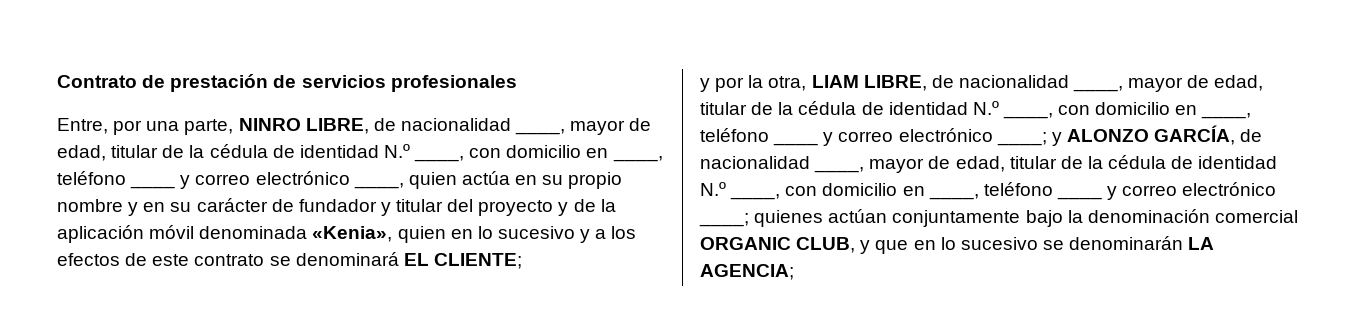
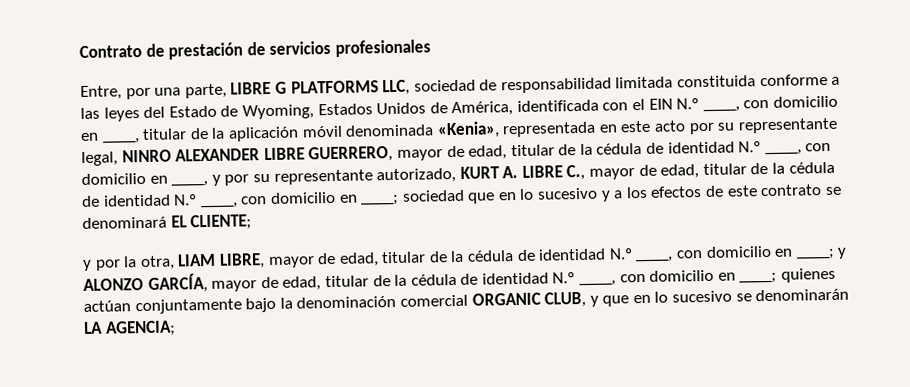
[238,118,566,135] NINRO LIBRE, de nacionalidad ____, -> [230,74,841,96] [80,95,839,122] [80,117,838,144] [81,145,394,166] LIBRE G PLATFORMS LLC, sociedad de responsabilidad limitada constituida conforme a las leyes del Estado de Wyoming, Estados Unidos de América, identificada con el EIN N.º ____, con domicilio en ____, titular de la aplicación móvil denominada «Kenia», representada en este acto por su representante legal, NINRO ALEXANDER LIBRE GUERRERO,
[57,171,126,185] [130,171,623,189] [57,198,616,216] [57,225,446,243] teléfono ____ y correo electrónico ____, quien actúa en su propio nombre y en su carácter de fundador y titular del proyecto y de la aplicación móvil denominada «Kenia», quien -> [211,161,835,186] [81,189,496,209] y por su representante autorizado, KURT A. LIBRE C., mayor de edad, titular de la cédula de identidad N.º ____, con domicilio en ____; sociedad que
[931,75,1124,92] de nacionalidad ____, -> (265, 261) none
[1201,113,1252,119] [700,128,769,142] [773,128,993,146] ____, teléfono ____ y correo electrónico -> (794, 252) none
[1240,129,1263,142] [700,156,865,173] de nacionalidad ____, -> (208, 282) none
[928,182,1053,200] [1056,182,1277,200] ____, teléfono ____ y correo electrónico -> (736, 276) none

